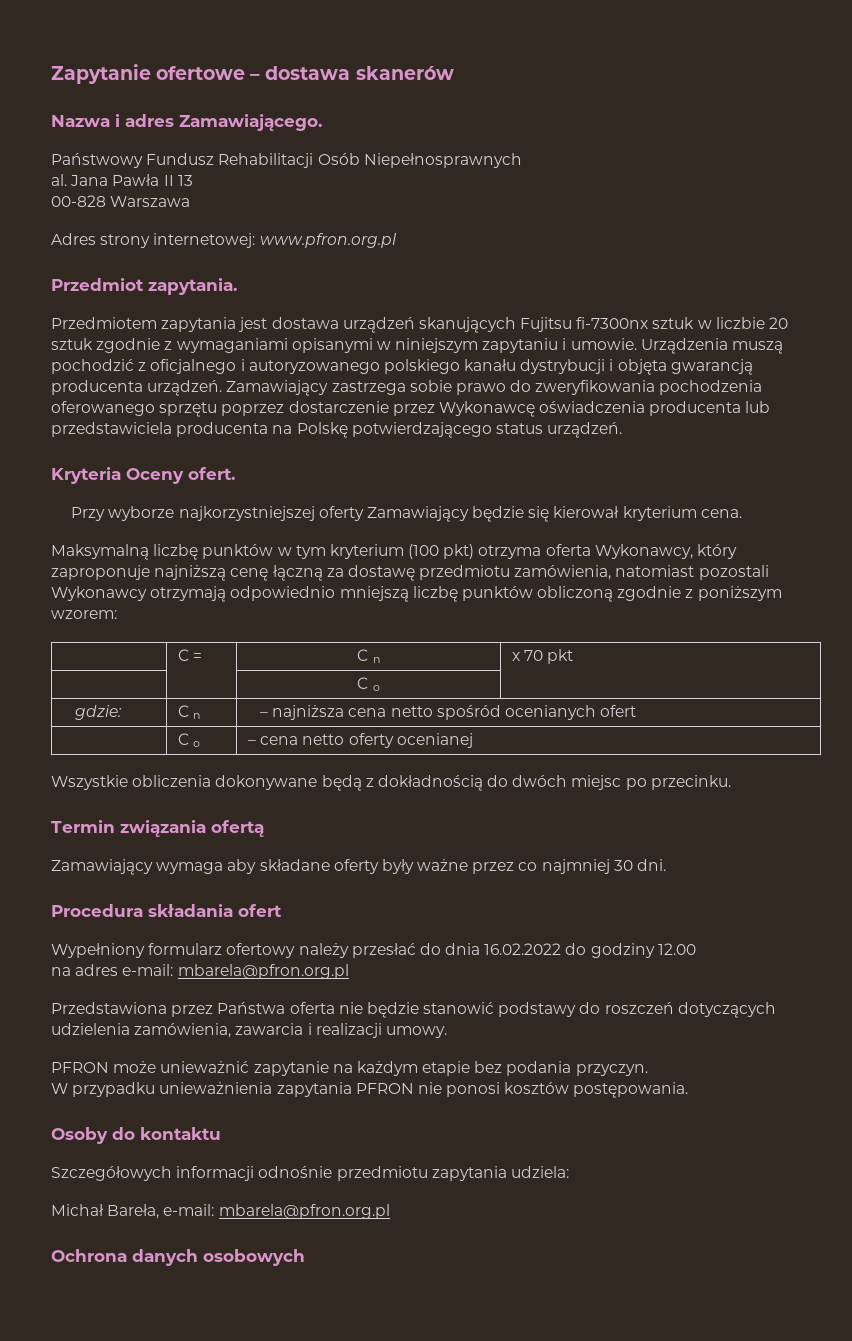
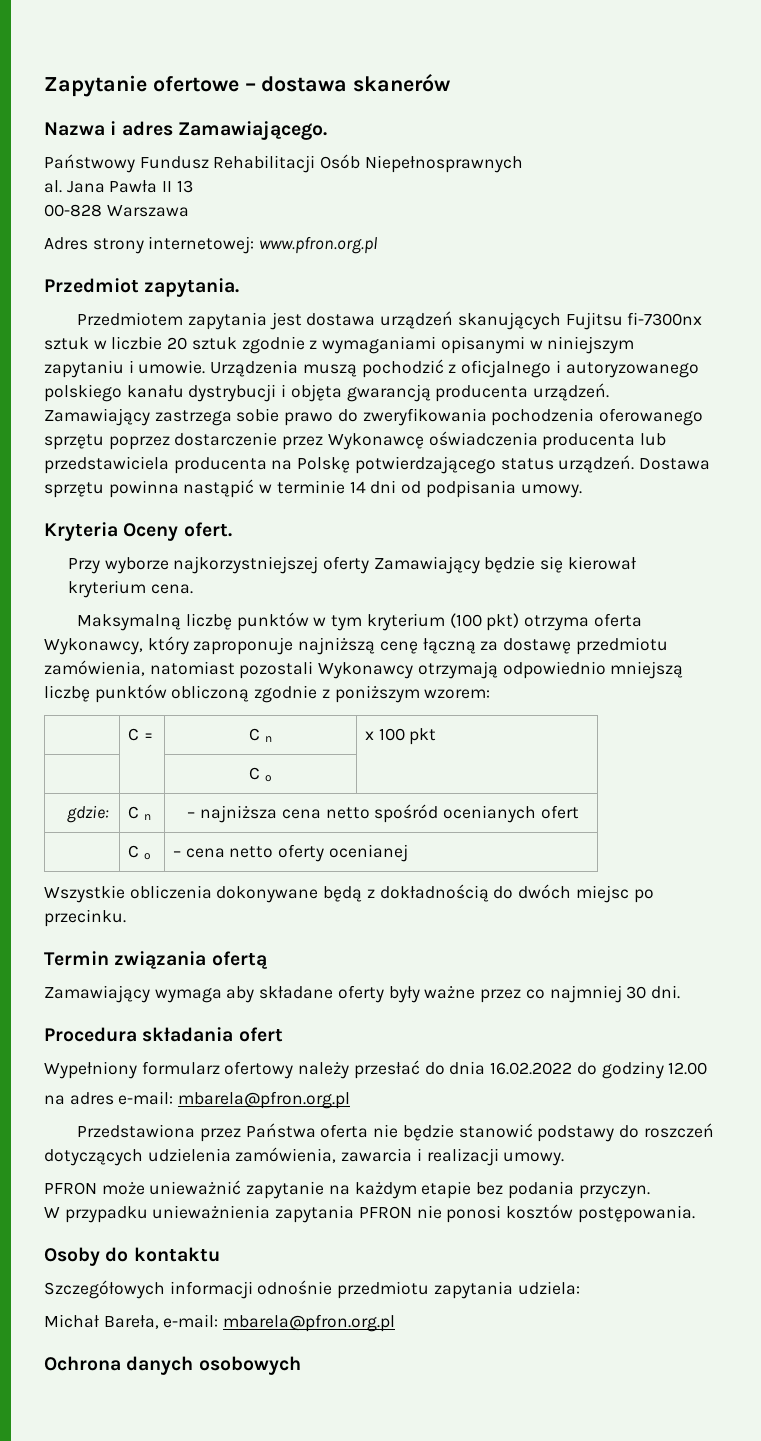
(623, 430) none -> [639,458,711,470] [44,479,582,498] Dostawa sprzętu powinna nastąpić w terminie 14 dni od podpisania umowy.
[524,650,544,661] 70 -> [378,728,405,741] 100

